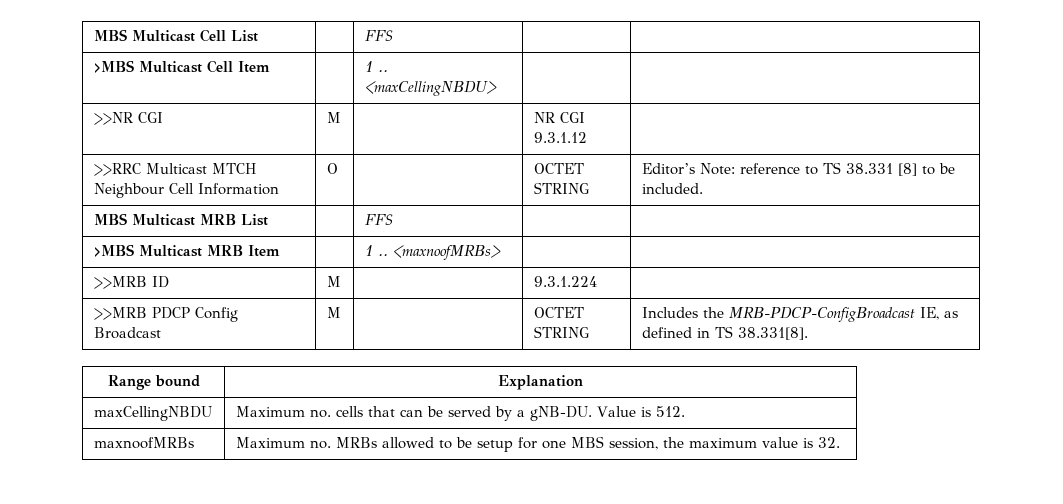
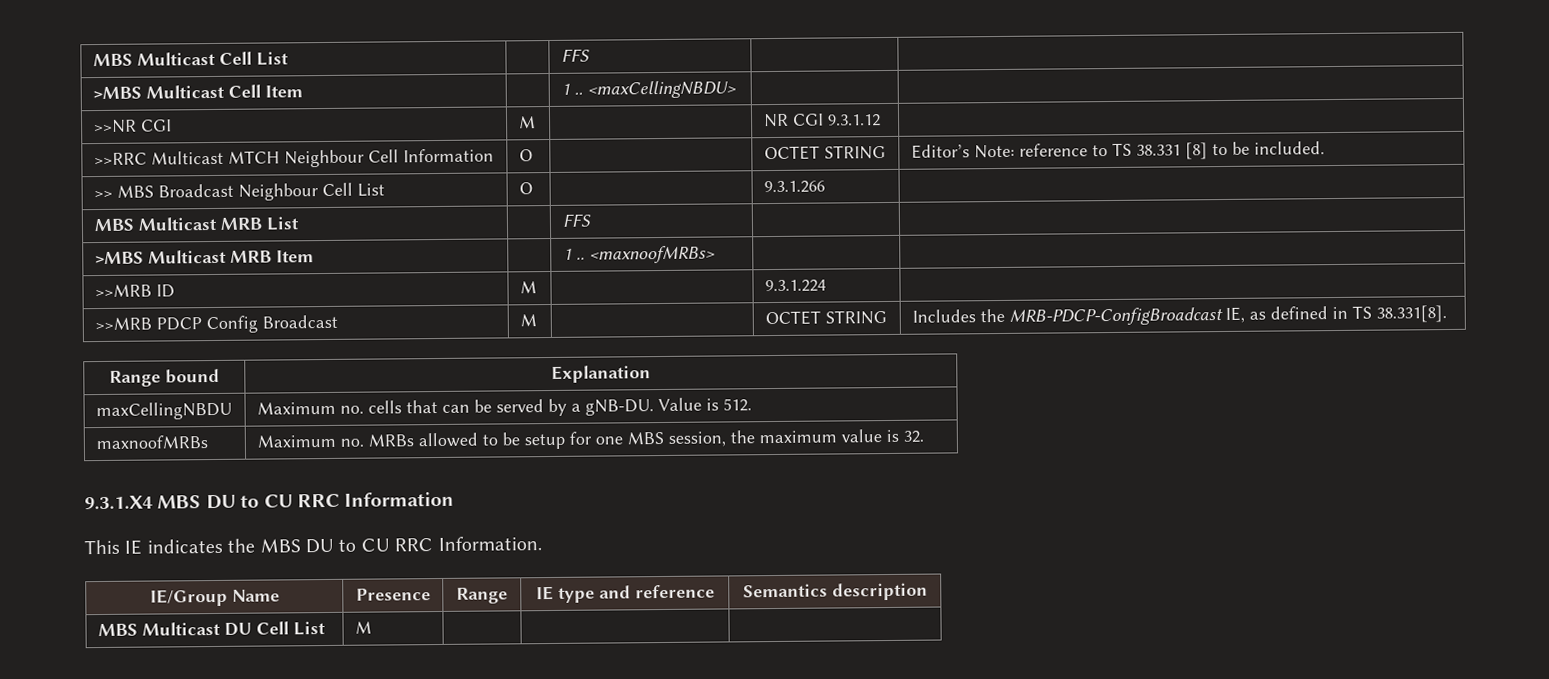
(703, 188) none -> [93,182,385,201] [518,182,533,195] [763,180,825,194] // >> MBS Broadcast Neighbour Cell List | O | | 9.3.1.266 |
(840, 442) none -> [84,491,455,510] [84,536,542,555] [149,588,280,607] [355,588,431,601] [456,587,508,604] [535,584,715,603] [742,582,928,601] [97,621,326,637] [354,621,372,634] // 9.3.1.X4 MBS DU to CU RRC Information // This IE indicates the MBS DU to CU RRC Information. // IE/Group Name | Presence | Range | IE type and reference | Semantics description // MBS Multicast DU Cell List | M | | |

